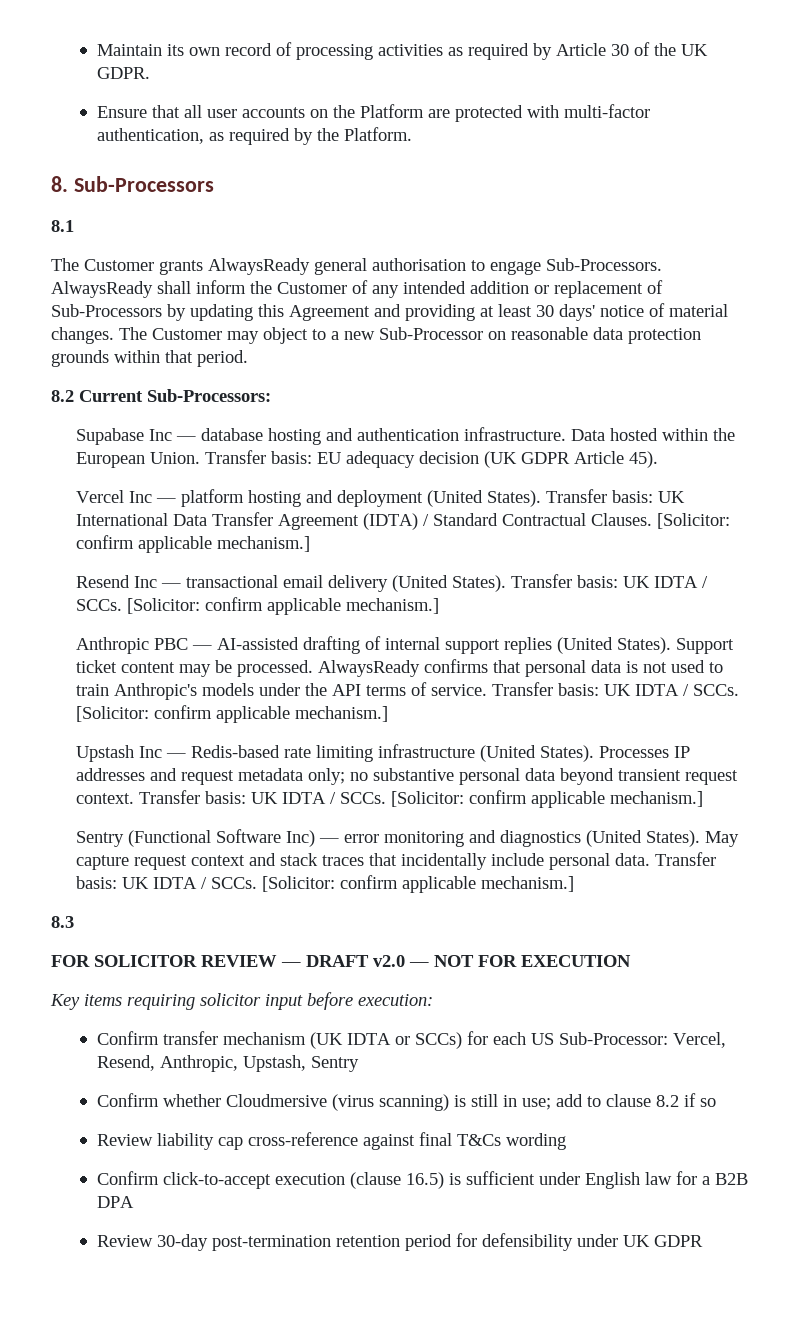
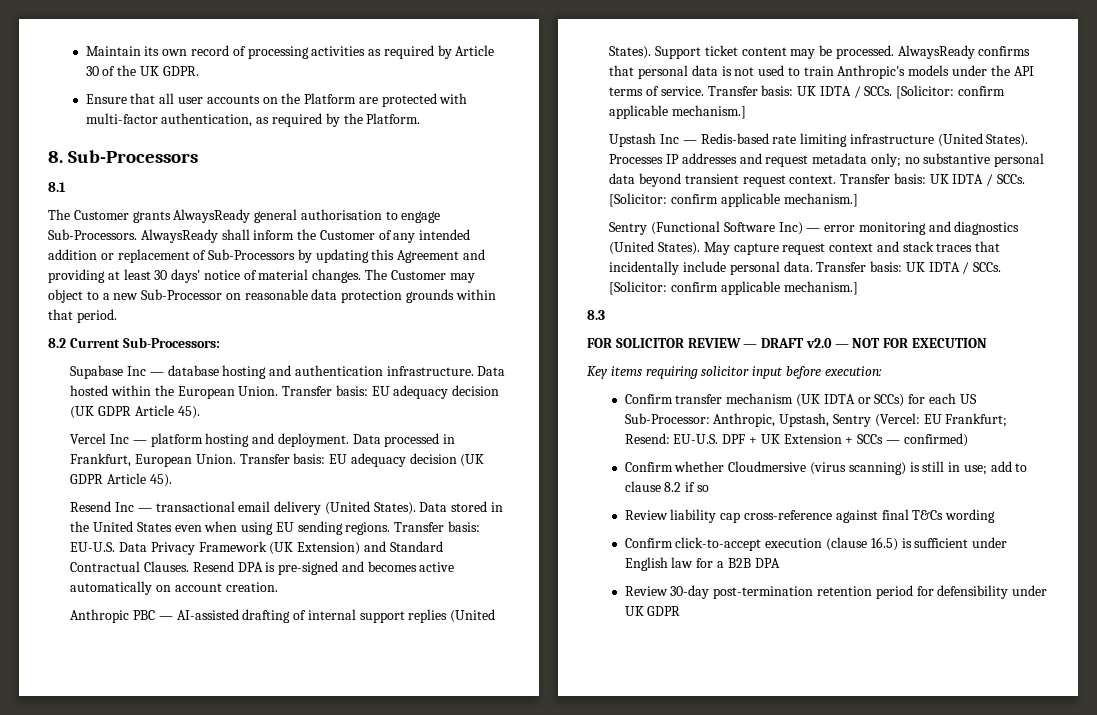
[337,489,686,507] [76,512,731,530] [76,535,311,553] deployment (United States). Transfer basis: UK International Data Transfer Agreement (IDTA) / Standard Contractual Clauses. [Solicitor: confirm applicable mechanism.] -> [277,433,456,447] [70,453,485,467] [70,473,172,487] deployment. Data processed in Frankfurt, European Union. Transfer basis: EU adequacy decision (UK GDPR Article 45).
[511,574,709,588] [76,597,440,615] Transfer basis: UK IDTA / SCCs. [Solicitor: confirm applicable mechanism.] -> [419,501,504,512] [70,521,481,535] [70,541,443,555] [70,561,455,575] [70,581,278,595] Data stored in the United States even when using EU sending regions. Transfer basis: EU-U.S. Data Privacy Framework (UK Extension) and Standard Contractual Clauses. Resend DPA is pre-signed and becomes active automatically on account creation.
[672,1032,726,1048] [96,1055,155,1071] Vercel, Resend, -> (710, 418) none
(359, 1064) none -> [874,413,1008,427] [624,433,968,447] (Vercel: EU Frankfurt; Resend: EU-U.S. DPF + UK Extension + SCCs — confirmed)

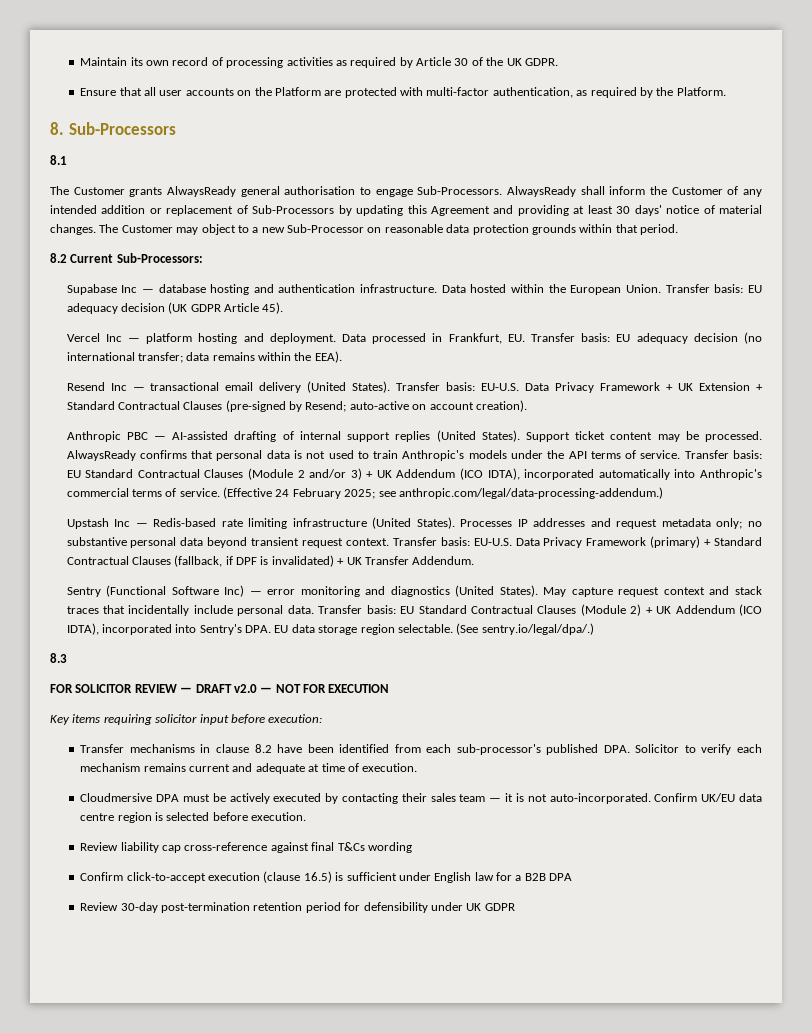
[134,453,485,467] [70,473,172,487] European Union. Transfer basis: EU adequacy decision (UK GDPR Article 45). -> [507,332,762,344] [66,351,342,363] EU. Transfer basis: EU adequacy decision (no international transfer; data remains within the EEA).
[419,501,504,512] [70,521,481,535] [70,541,443,555] [70,561,455,575] [70,581,153,595] Data stored in the United States even when using EU sending regions. Transfer basis: EU-U.S. Data Privacy Framework (UK Extension) and Standard Contractual Clauses. Resend DPA is pre-signed and becomes active automatically -> [396,382,763,393] [66,400,409,412] Transfer basis: EU-U.S. Data Privacy Framework + UK Extension + Standard Contractual Clauses (pre-signed by Resend; auto-active
[225,582,278,592] creation. -> [475,400,527,412] creation).
[797,85,1006,99] [609,105,746,119] UK IDTA / SCCs. [Solicitor: confirm applicable mechanism.] -> [66,468,762,480] [66,487,663,499] EU Standard Contractual Clauses (Module 2 and/or 3) + UK Addendum (ICO IDTA), incorporated automatically into Anthropic's commercial terms of service. (Effective 24 February 2025; see anthropic.com/legal/data-processing-addendum.)
[929,174,1026,186] [609,193,858,207] UK IDTA / SCCs. [Solicitor: confirm applicable mechanism.] -> [473,536,762,548] [66,555,475,567] EU-U.S. Data Privacy Framework (primary) + Standard Contractual Clauses (fallback, if DPF is invalidated) + UK Transfer Addendum.
[905,262,1002,274] [609,281,858,295] UK IDTA / SCCs. [Solicitor: confirm applicable mechanism.] -> [400,604,762,616] [66,623,594,635] EU Standard Contractual Clauses (Module 2) + UK Addendum (ICO IDTA), incorporated into Sentry's DPA. EU data storage region selectable. (See sentry.io/legal/dpa/.)
[624,393,977,407] [624,413,1008,427] [624,433,968,447] [624,461,1028,475] [624,481,709,492] Confirm transfer mechanism (UK IDTA or SCCs) for each US Sub-Processor: Anthropic, Upstash, Sentry (Vercel: EU Frankfurt; Resend: EU-U.S. DPF + UK Extension + SCCs — confirmed) // Confirm whether Cloudmersive (virus scanning) is still in use; add to clause 8.2 if so -> [80,744,762,755] [80,763,418,774] [80,793,763,804] [80,812,307,823] Transfer mechanisms in clause 8.2 have been identified from each sub-processor's published DPA. Solicitor to verify each mechanism remains current and adequate at time of execution. // Cloudmersive DPA must be actively executed by contacting their sales team — it is not auto-incorporated. Confirm UK/EU data centre region is selected before execution.

